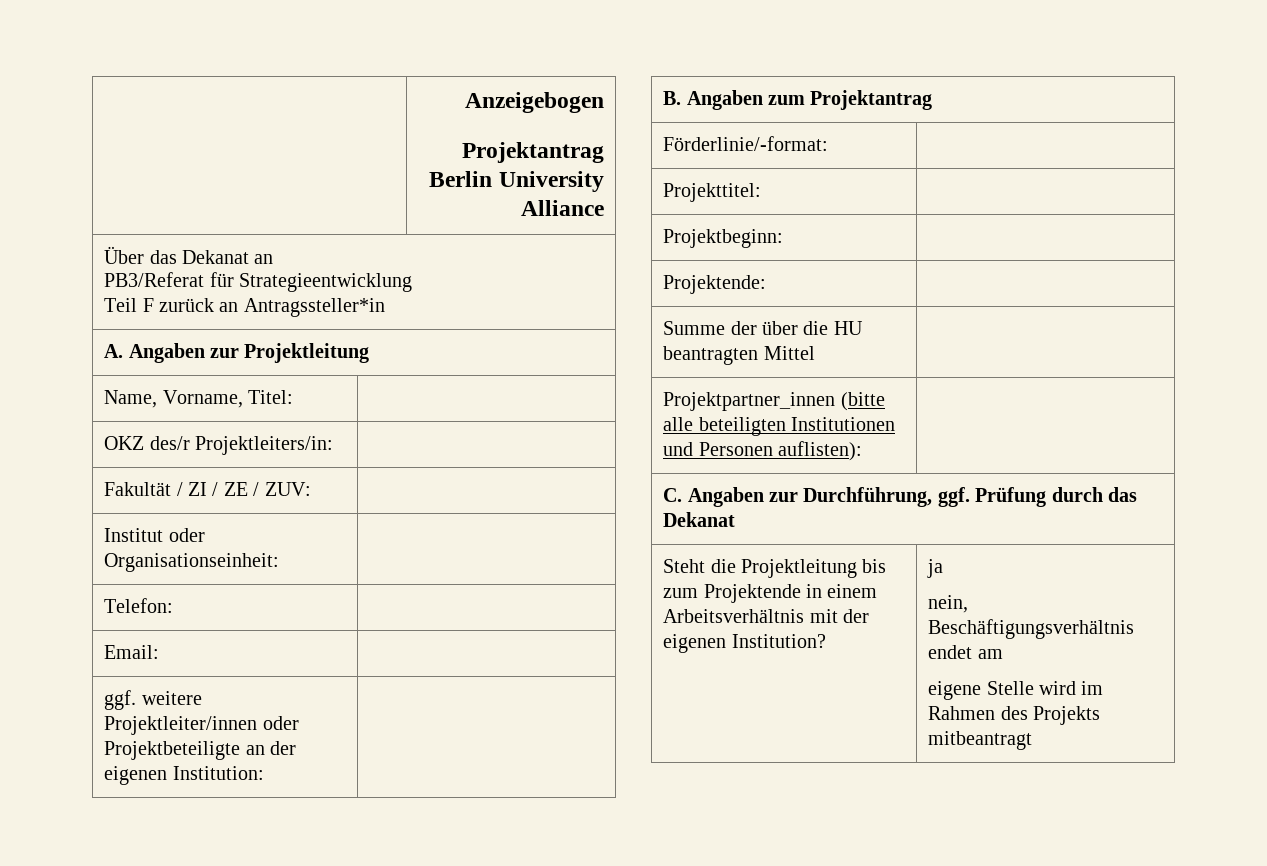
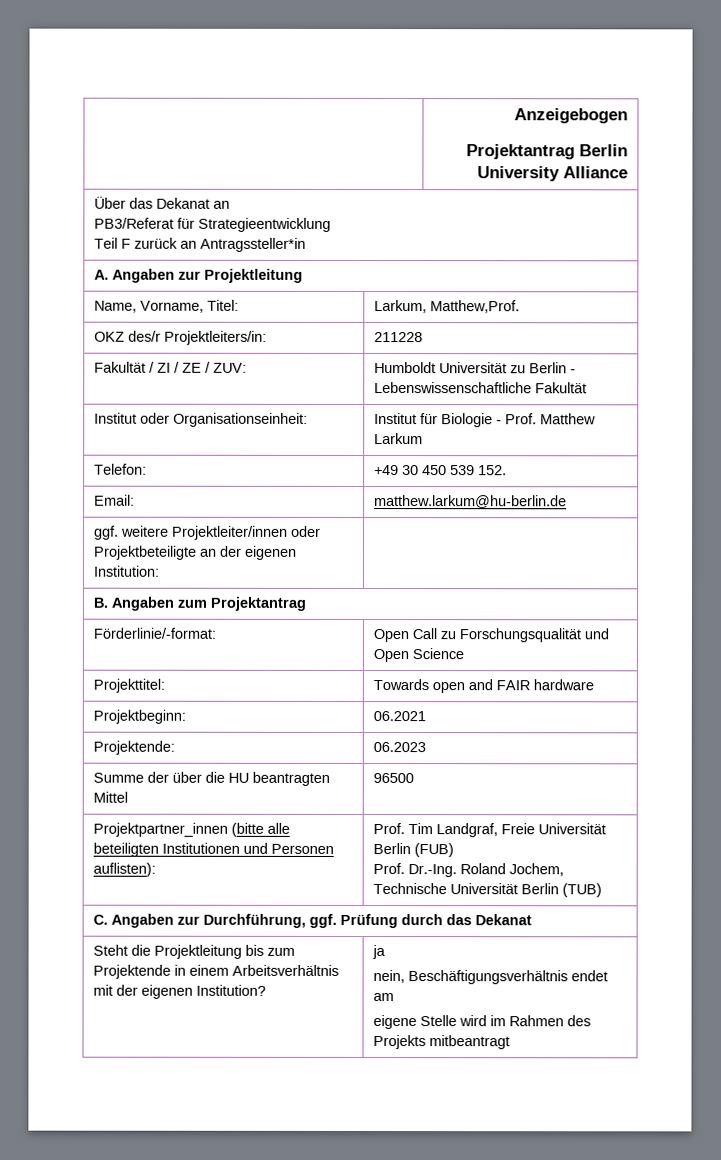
(294, 397) none -> [374,300,521,314] Larkum, Matthew,Prof.
(334, 445) none -> [374,332,424,343] 211228
[104,528,205,542] [104,553,280,572] [104,598,174,613] // Institut oder Organisationseinheit: | // Telefon: | -> [374,362,577,374] [374,382,588,394] [94,412,309,427] [374,413,597,428] [374,433,424,445] [94,463,148,475] [374,465,508,476] Humboldt Universität zu Berlin - Lebenswissenschaftliche Fakultät // Institut oder Organisationseinheit: | Institut für Biologie - Prof. Matthew Larkum // Telefon: | +49 30 450 539 152.
(160, 652) none -> [374,495,568,509] matthew.larkum@hu-berlin.de
[663,183,762,202] // Projekttitel: | -> [373,628,610,643] [373,648,465,663] [93,678,166,693] [373,679,595,694] Open Call zu Forschungsqualität und Open Science // Projekttitel: | Towards open and FAIR hardware
(784, 238) none -> [373,711,427,722] 06.2021
(767, 284) none -> [373,742,427,753] 06.2023
(815, 353) none -> [373,773,415,784] 96500
(863, 451) none -> [373,823,607,838] [373,843,455,858] [373,863,565,878] [373,883,603,898] Prof. Tim Landgraf, Freie Universität Berlin (FUB) // Prof. Dr.-Ing. Roland Jochem, Technische Universität Berlin (TUB)

